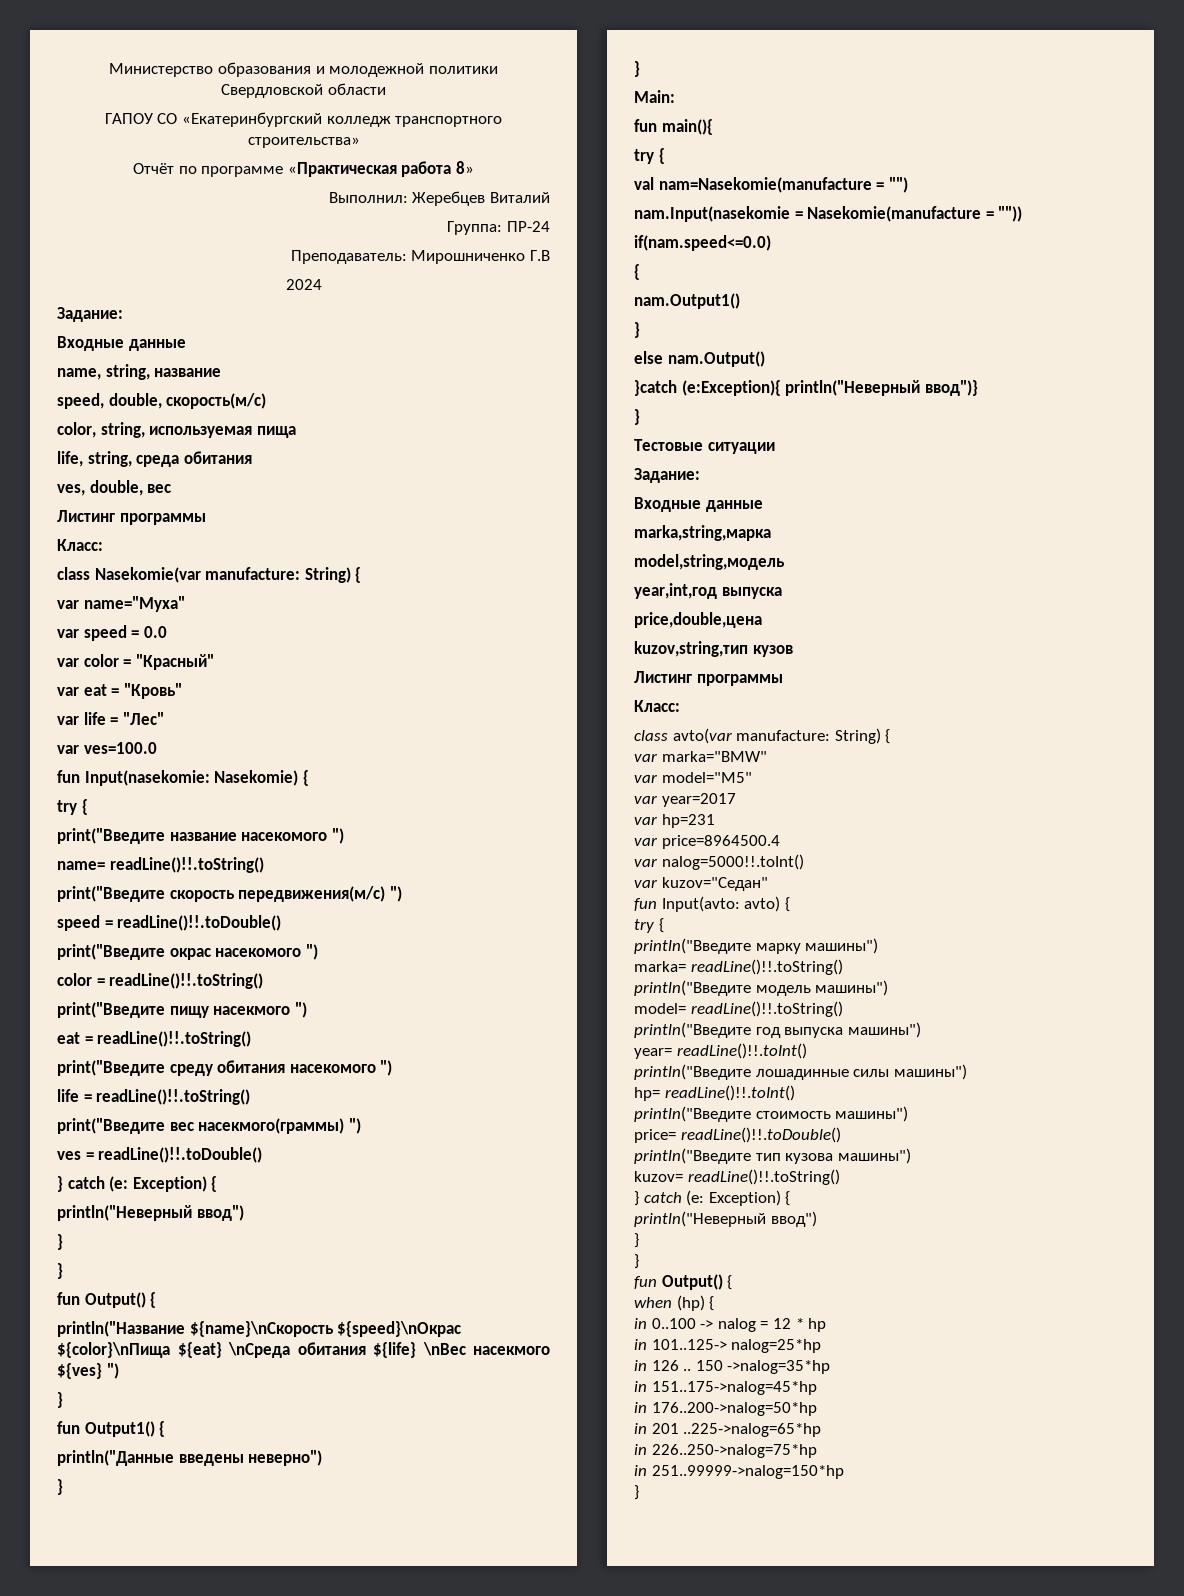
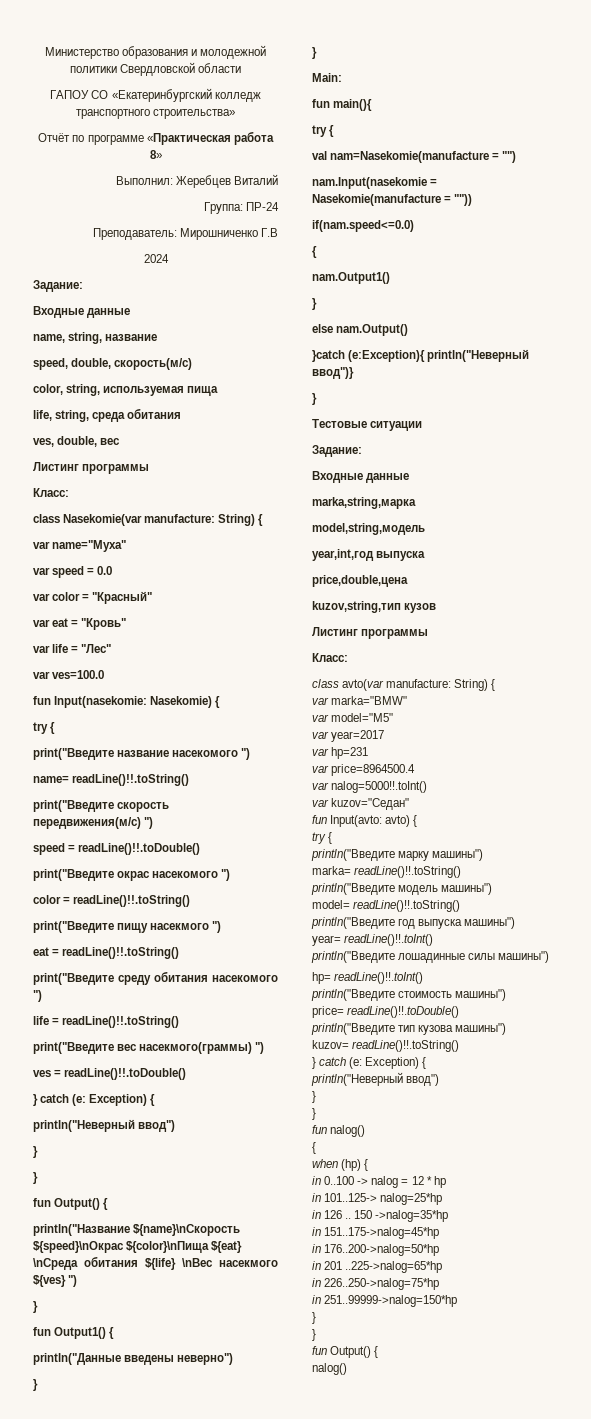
[661,1274,723,1290] Output() -> [330,1125,366,1137] nalog() //
(639, 1492) none -> [312,1329,316,1341] [312,1346,379,1358] [312,1363,347,1375] // } // fun Output() { // nalog()

